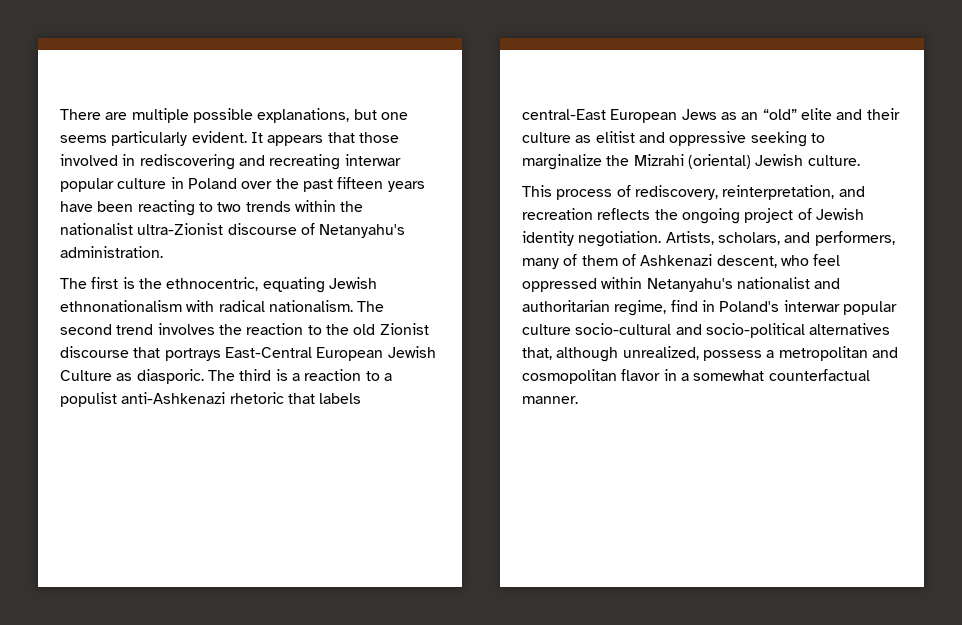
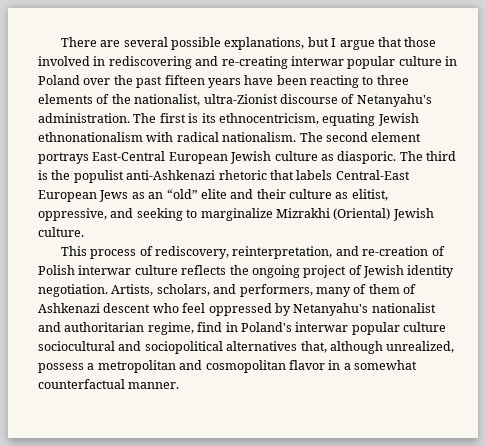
[131,108,189,123] multiple -> [123,37,168,47] several
[380,112,408,120] [60,131,324,146] one seems particularly evident. It appears -> [331,38,375,50] I argue
[269,154,341,170] recreating -> [221,56,288,69] re-creating
[217,200,364,212] [60,223,133,235] two trends within the nationalist -> [376,75,409,85] [38,94,201,106] three elements of the nationalist,
(163, 252) // -> (130, 118) none
[138,277,259,291] the ethnocentric, -> [201,113,319,125] its ethnocentricism,
[116,323,429,335] [60,346,161,358] trend involves the reaction to the old Zionist discourse that -> [371,132,422,142] element
[60,370,112,381] Culture -> [274,151,318,161] culture
[291,369,392,381] a reaction to a -> [51,170,71,180] the
[522,109,606,120] central-East -> [335,170,410,180] Central-East
[595,131,825,147] [522,154,751,170] elitist and oppressive seeking to marginalize the Mizrahi (oriental) -> [351,189,388,201] [38,208,391,221] elitist, oppressive, and seeking to marginalize Mizrakhi (Oriental)
[522,208,593,220] recreation -> [362,246,445,256] [38,265,178,275] re-creation of Polish interwar culture
[716,255,777,268] descent, -> [103,303,151,313] descent
[601,277,643,289] within -> [274,303,291,316] by
[575,323,805,338] socio-cultural and socio-political -> [38,341,223,354] sociocultural and sociopolitical

